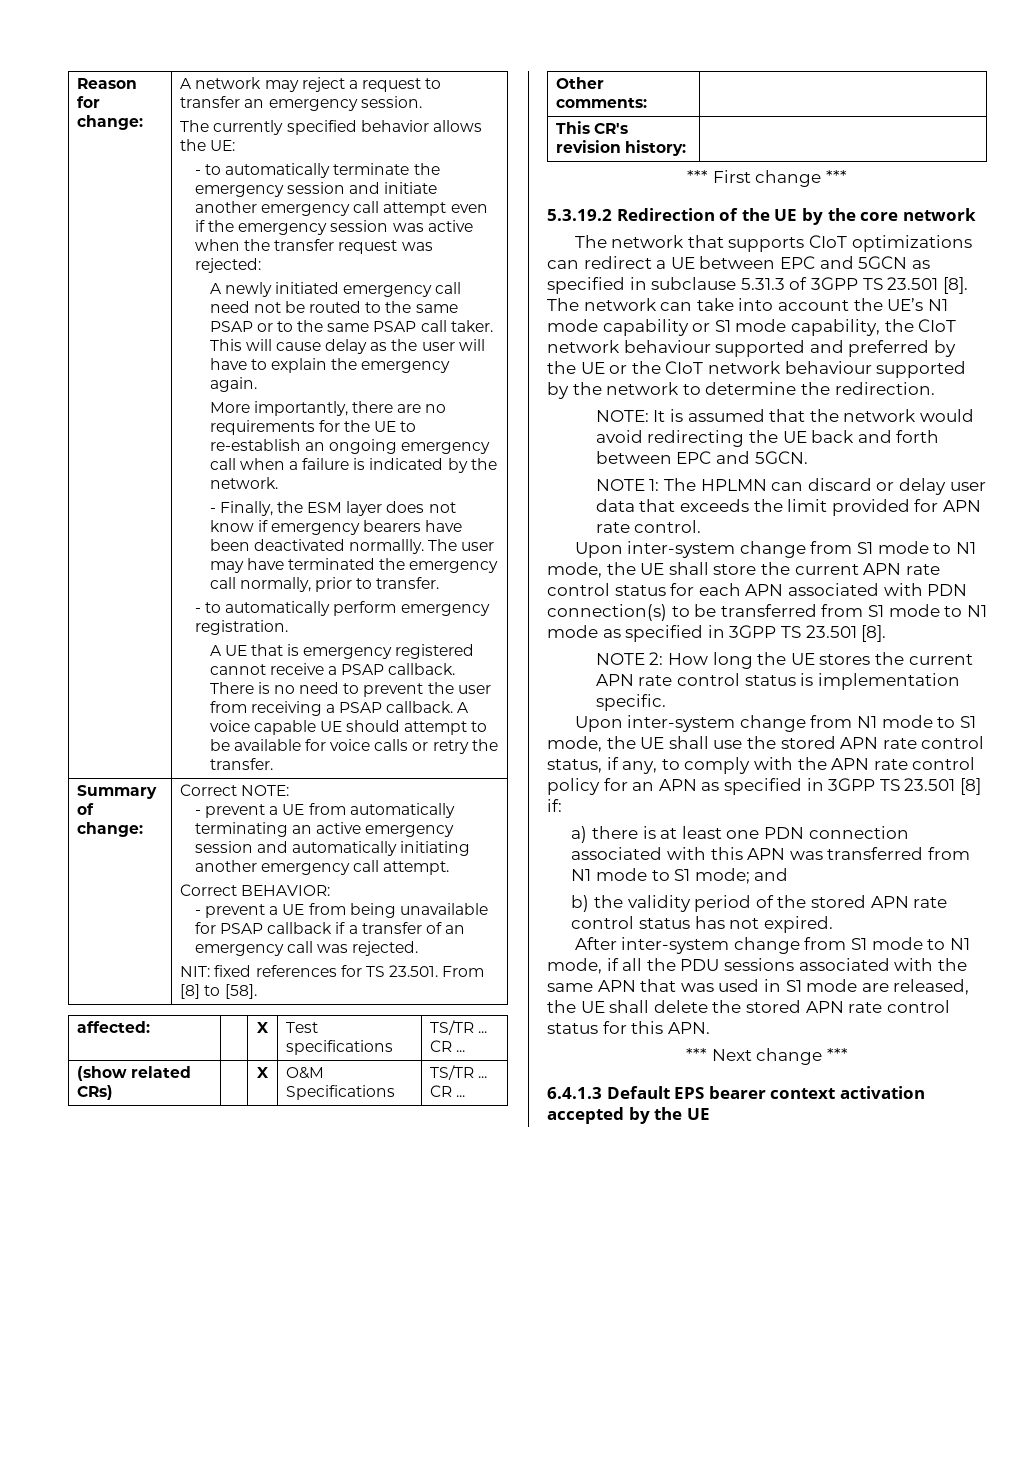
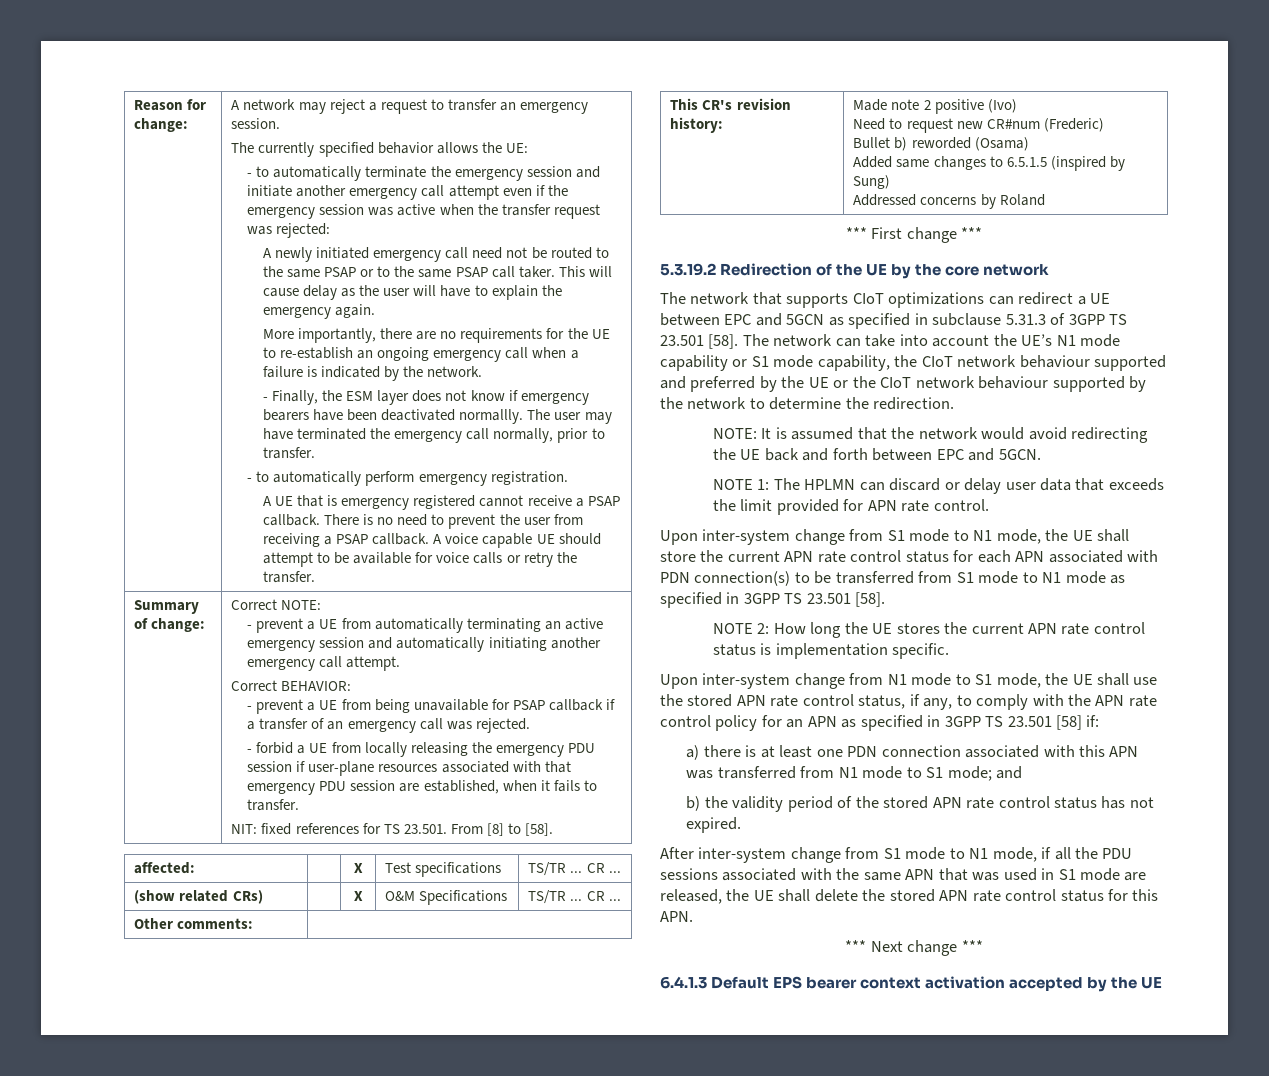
(419, 948) none -> [247,742,595,757] [247,761,571,776] [247,780,597,795] [247,799,300,811] // - forbid a UE from locally releasing the emergency PDU session if user-plane resources associated with that emergency PDU session are established, when it fails to transfer.
(687, 148) none -> [853,99,1017,114] [853,118,1104,133] [853,137,1029,151] [853,156,1125,171] [853,175,891,189] [853,194,1045,209] Made note 2 positive (Ivo) // Need to request new CR#num (Frederic) // Bullet b) reworded (Osama) // Added same changes to 6.5.1.5 (inspired by Sung) // Addressed concerns by Roland
[942,277,968,294] [8]. -> [708,334,739,349] [58].
[861,625,887,642] [8]. -> [855,592,886,607] [58].
[959,778,981,795] [8] -> [1056,715,1083,730] [58]

